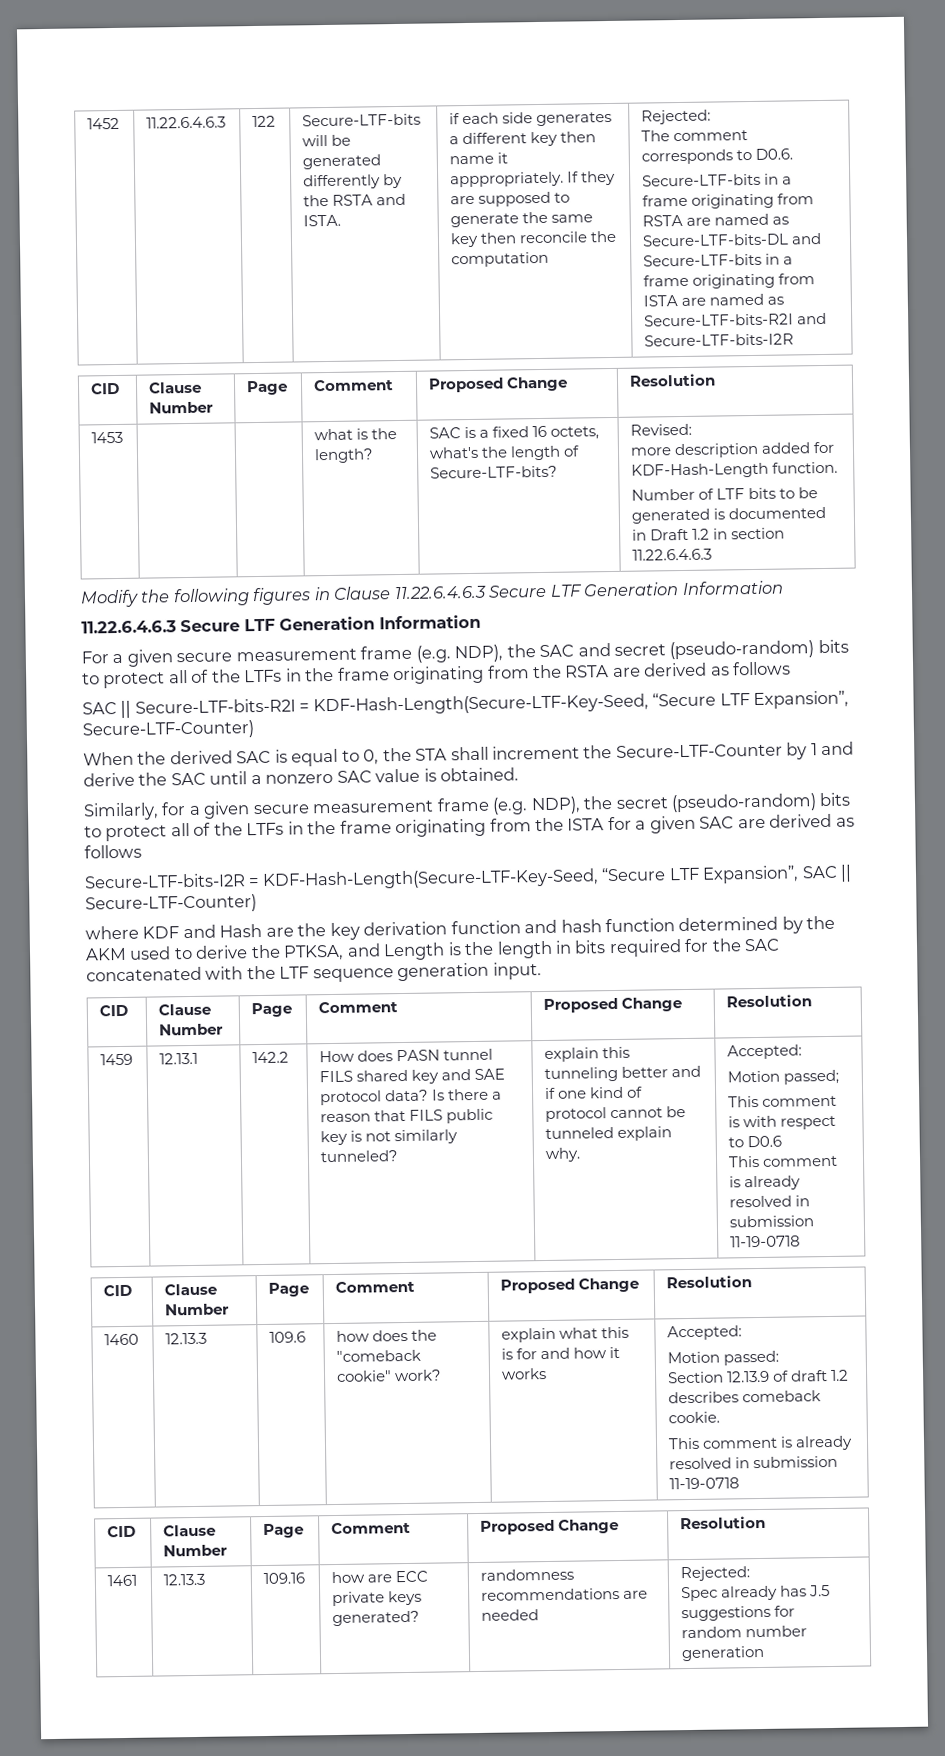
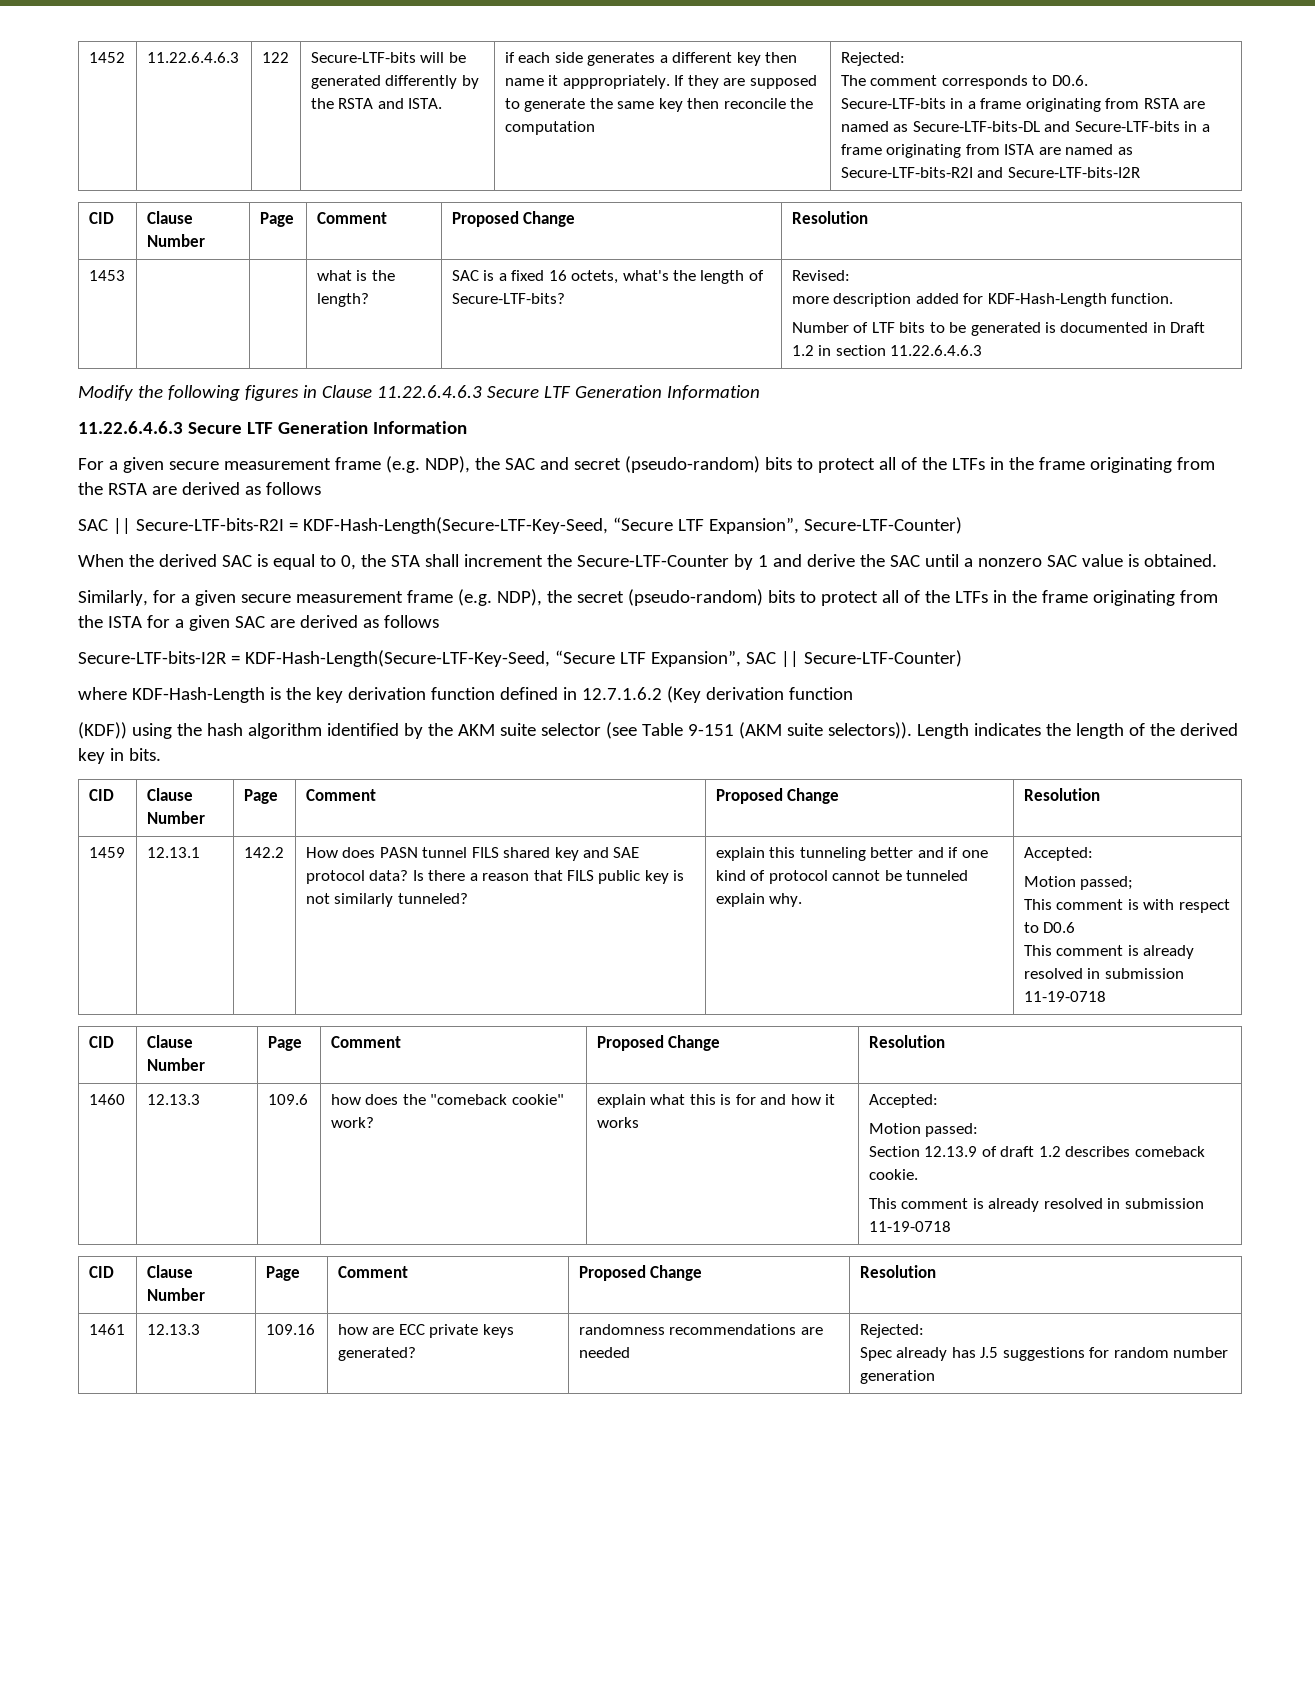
[142,915,836,941] [85,938,781,961] [86,962,542,983] KDF and Hash are the key derivation function and hash function determined by the AKM used to derive the PTKSA, and Length is the length in bits required for the SAC concatenated with the LTF sequence generation input. -> [131,686,853,703] [78,722,1238,739] [78,748,161,764] KDF-Hash-Length is the key derivation function defined in 12.7.1.6.2 (Key derivation function // (KDF)) using the hash algorithm identified by the AKM suite selector (see Table 9-151 (AKM suite selectors)). Length indicates the length of the derived key in bits.

